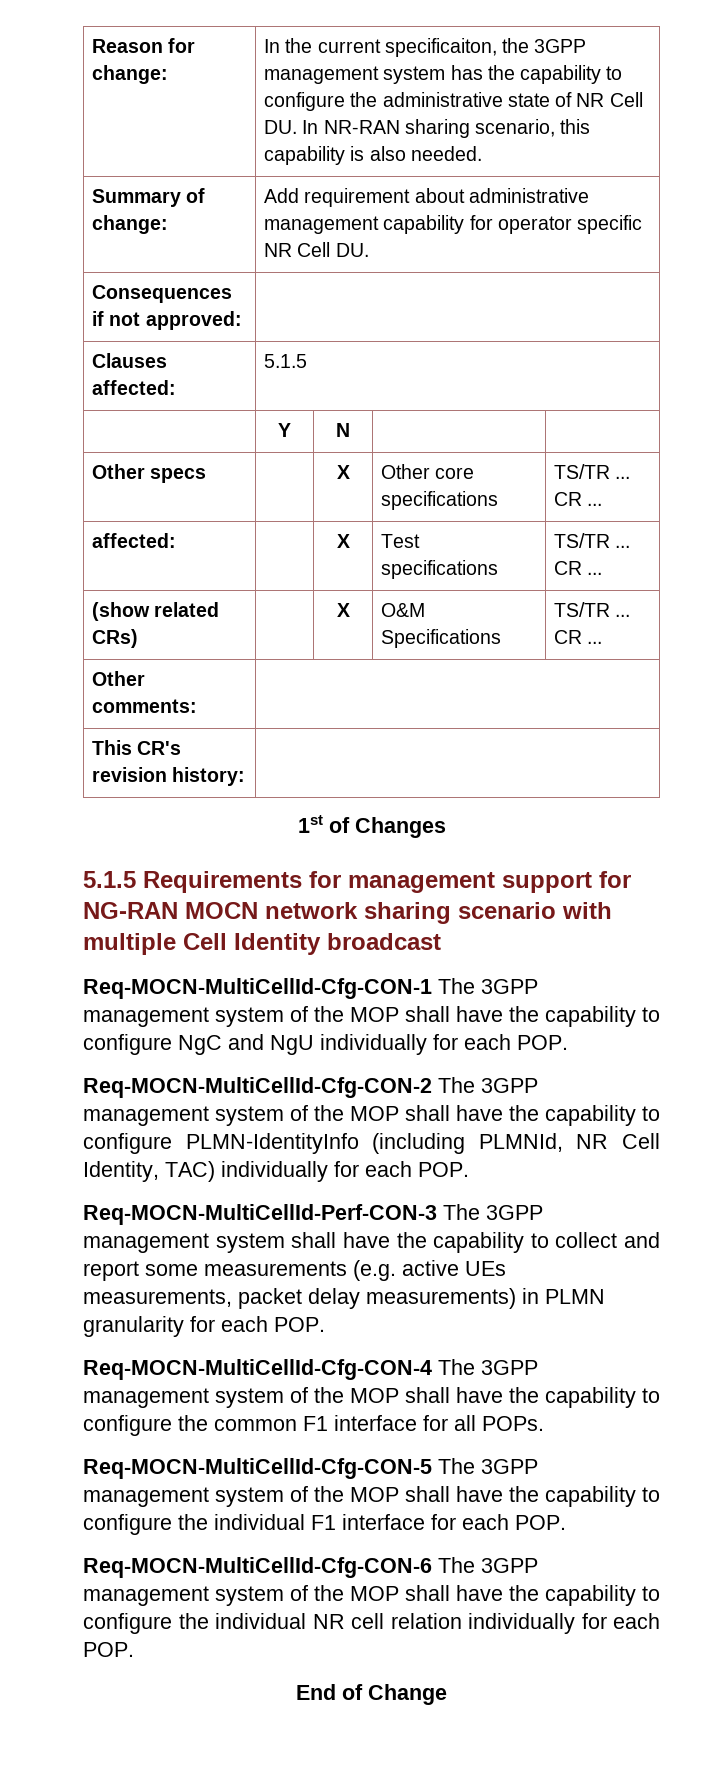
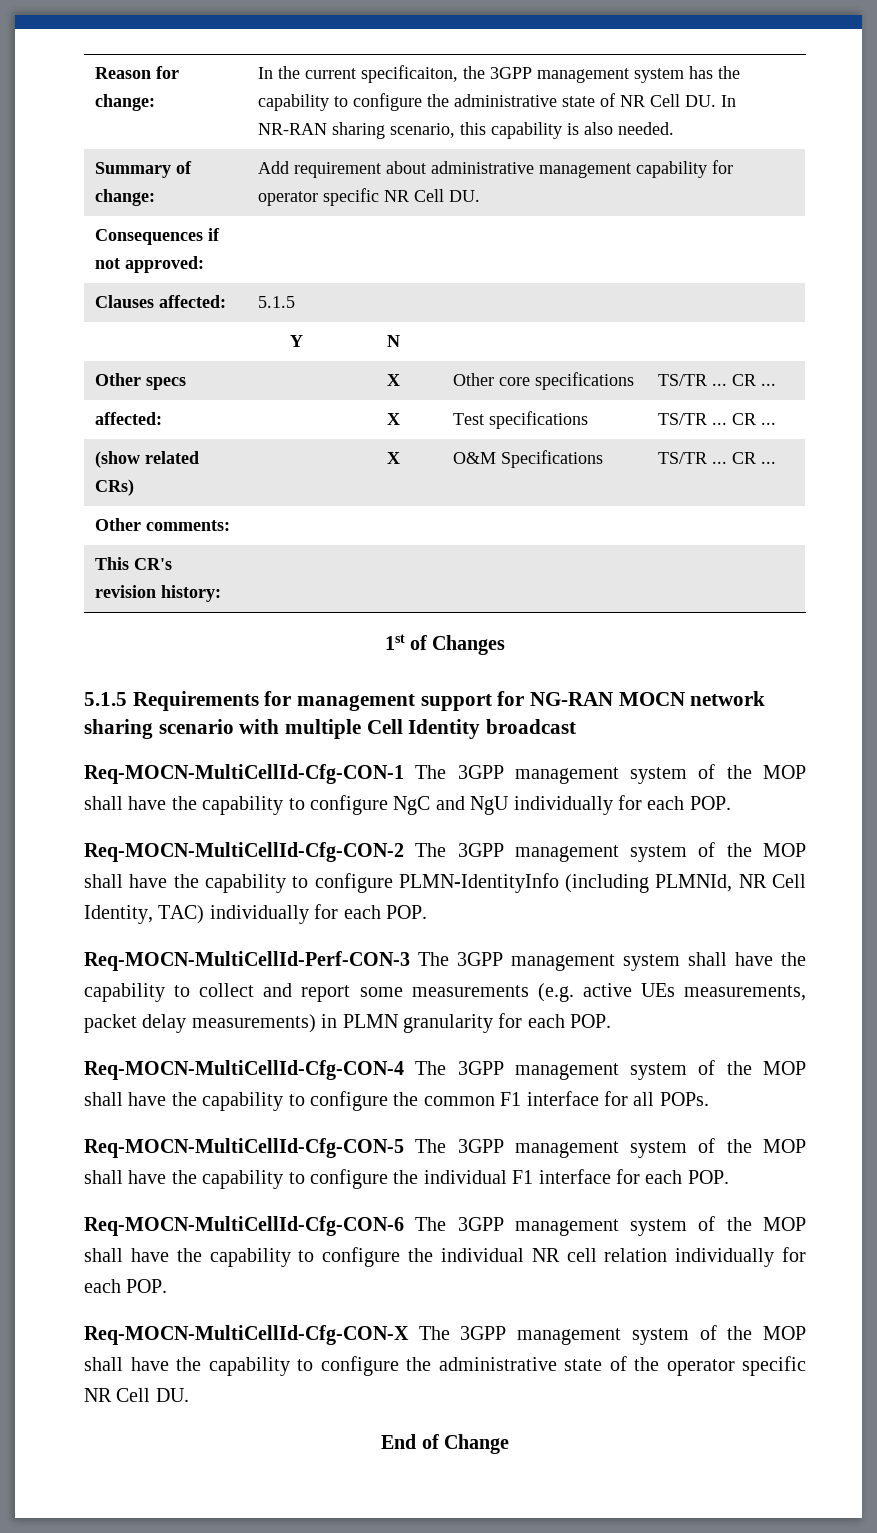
(134, 1649) none -> [84,1325,807,1345] [84,1356,806,1376] [84,1388,189,1402] // Req-MOCN-MultiCellId-Cfg-CON-X The 3GPP management system of the MOP shall have the capability to configure the administrative state of the operator specific NR Cell DU.

